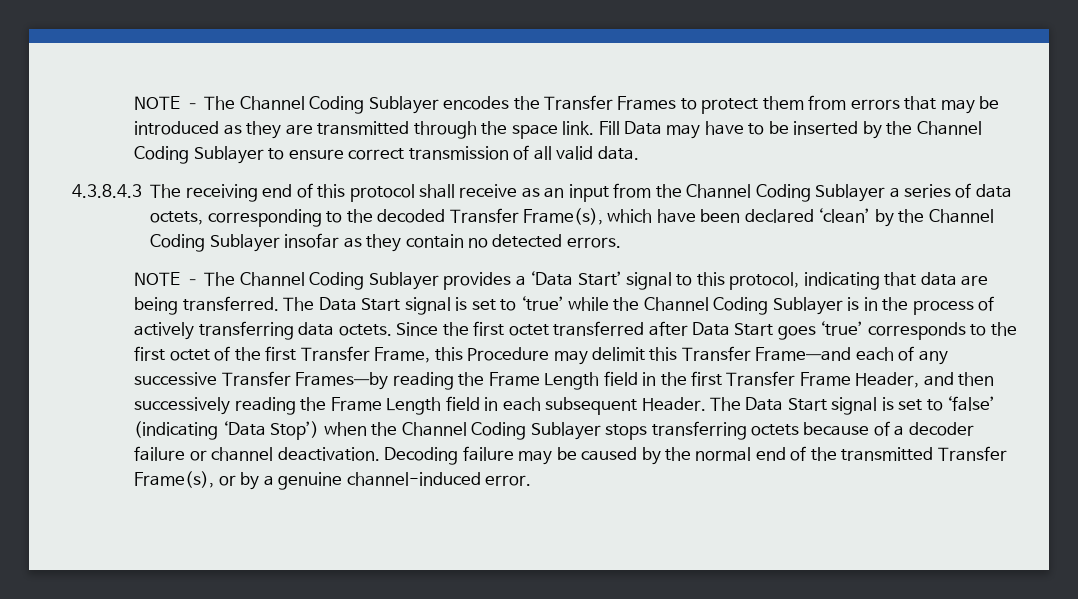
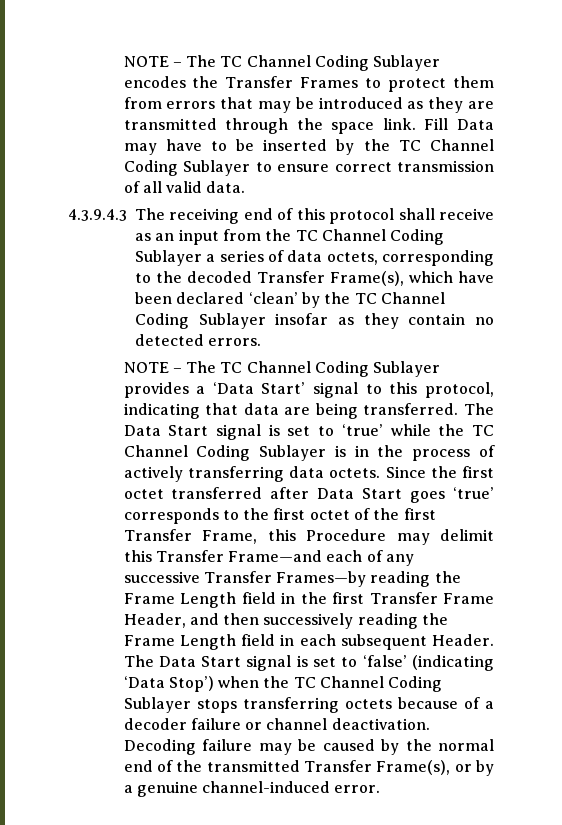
[134,96,236,110] NOTE – The -> [123,55,243,67] NOTE – The TC
(913, 128) none -> [398,140,421,151] TC
[72,184,142,198] 4.3.8.4.3 -> [68,209,127,221] 4.3.9.4.3
(682, 191) none -> [295,230,318,241] TC
(925, 216) none -> [354,293,377,304] TC
(236, 279) none -> [220,362,243,373] TC
(640, 304) none -> [471,425,494,436] TC
(398, 429) none -> [293,677,316,688] TC

